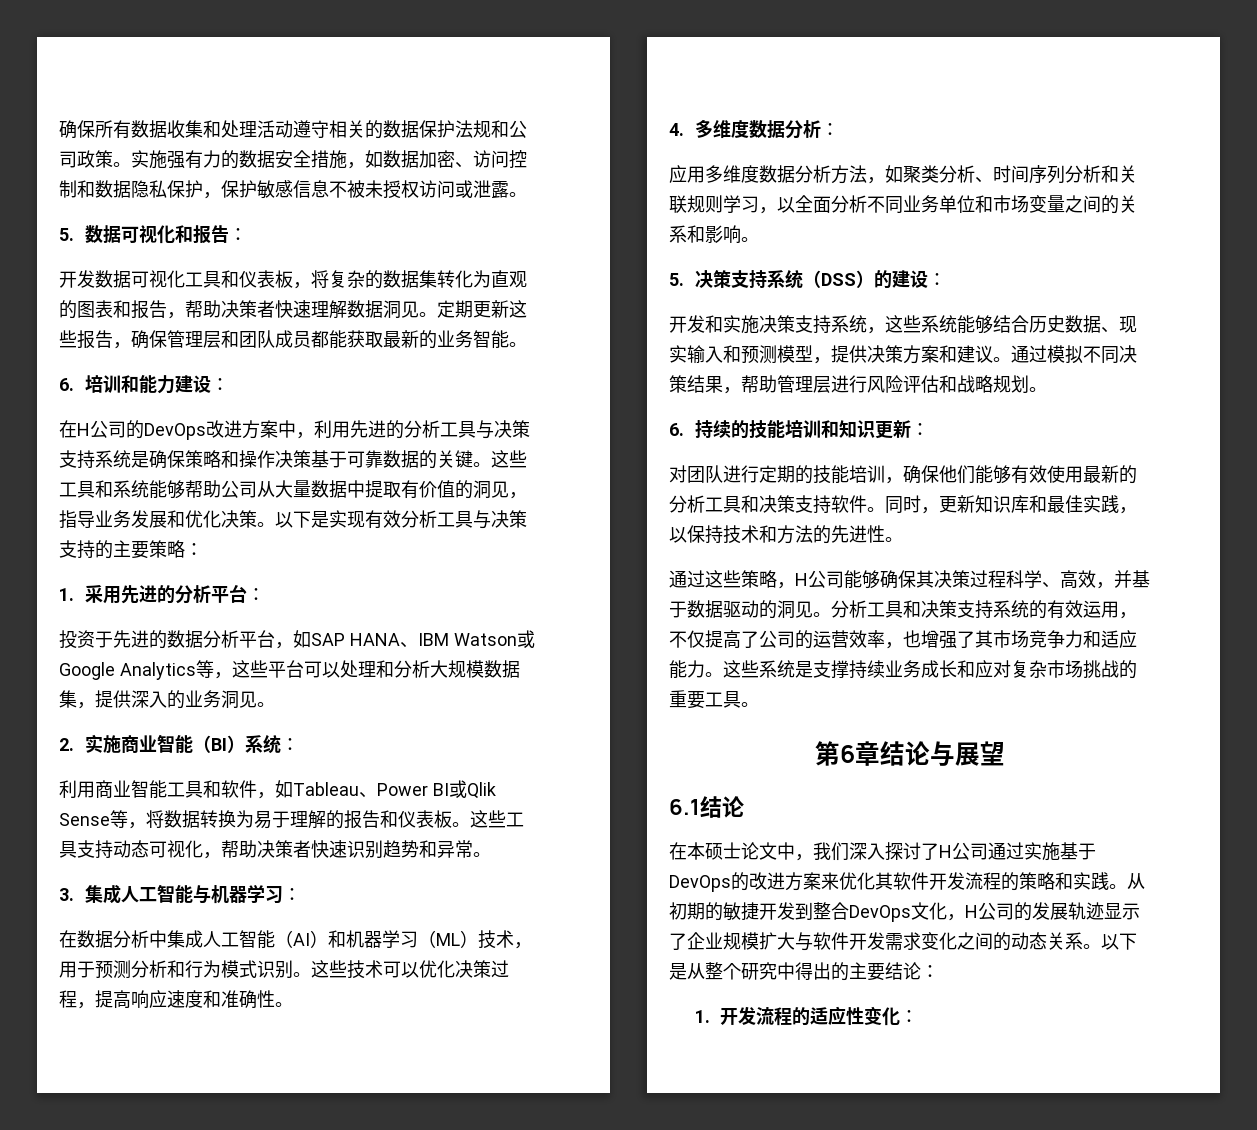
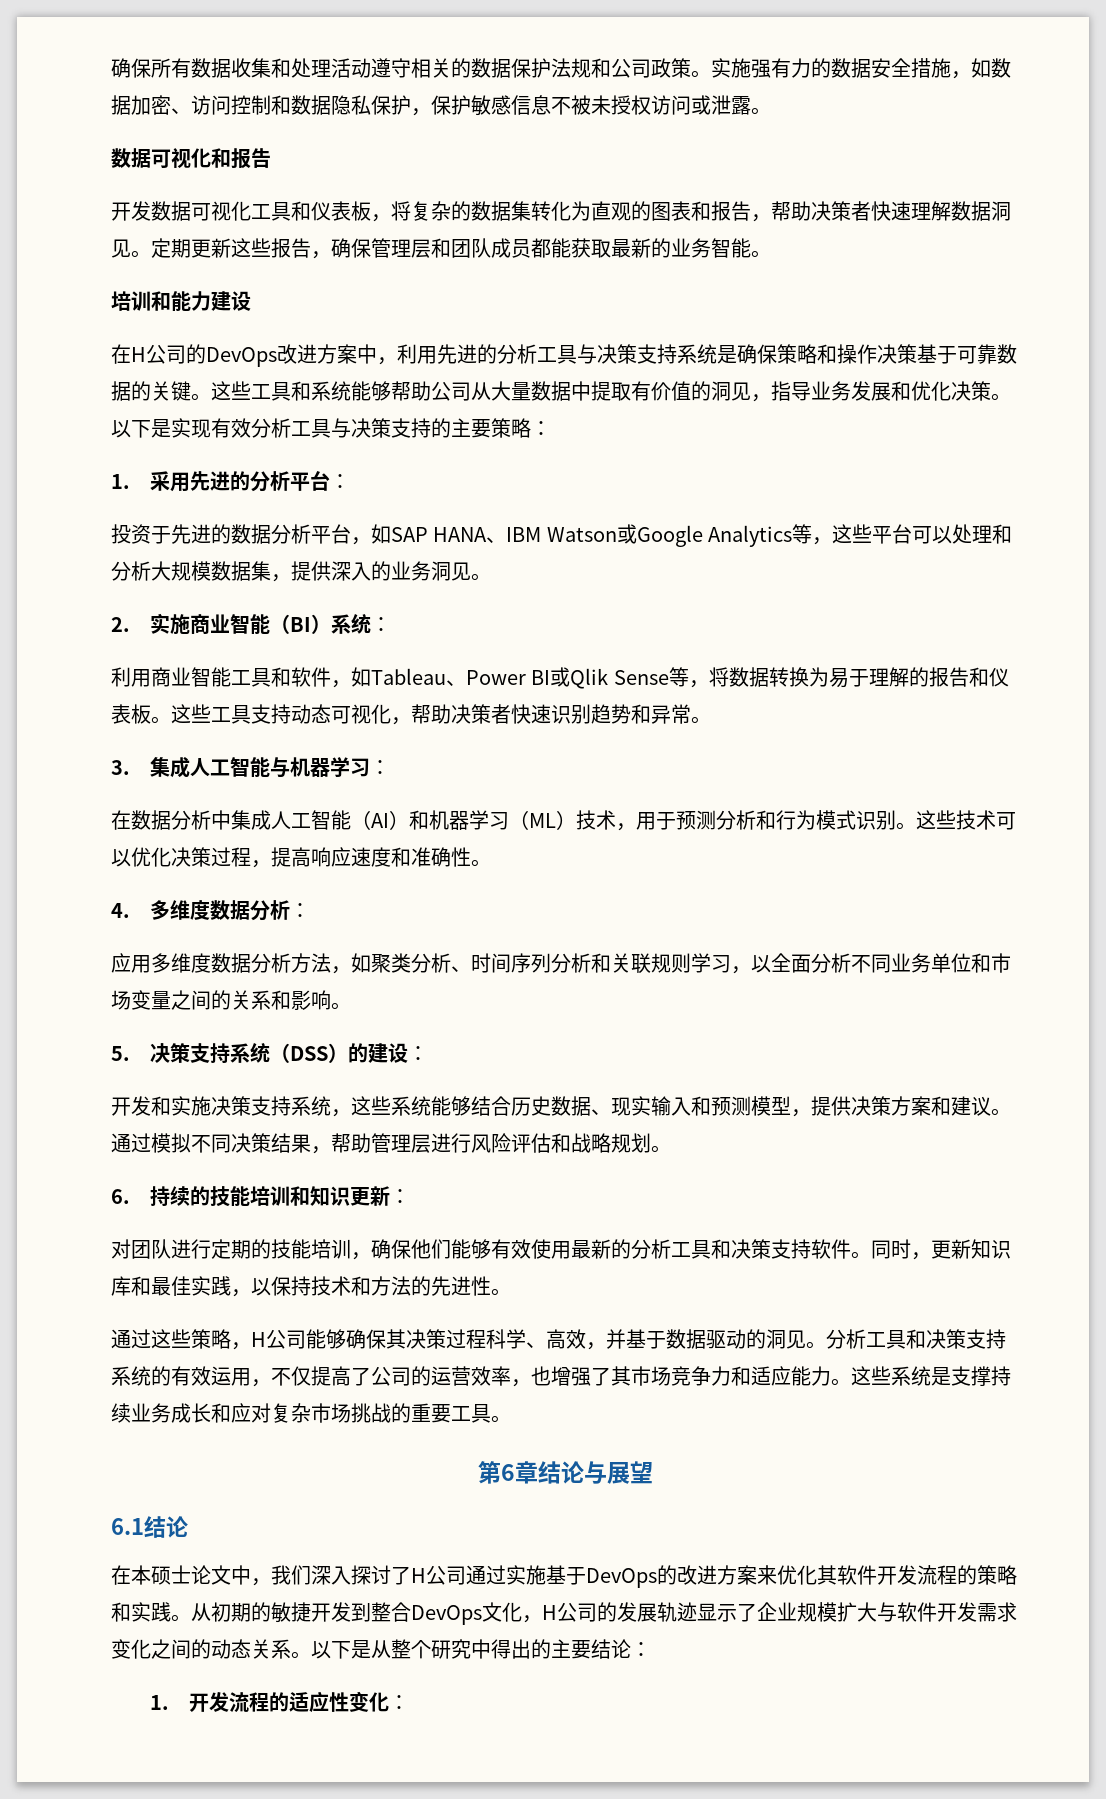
[59,228,74,241] 5. -> (771, 111) none
[228,228,247,241] ： -> (271, 158) none
[59,378,74,391] 6. -> (771, 254) none
[210,378,229,391] ： -> (251, 301) none

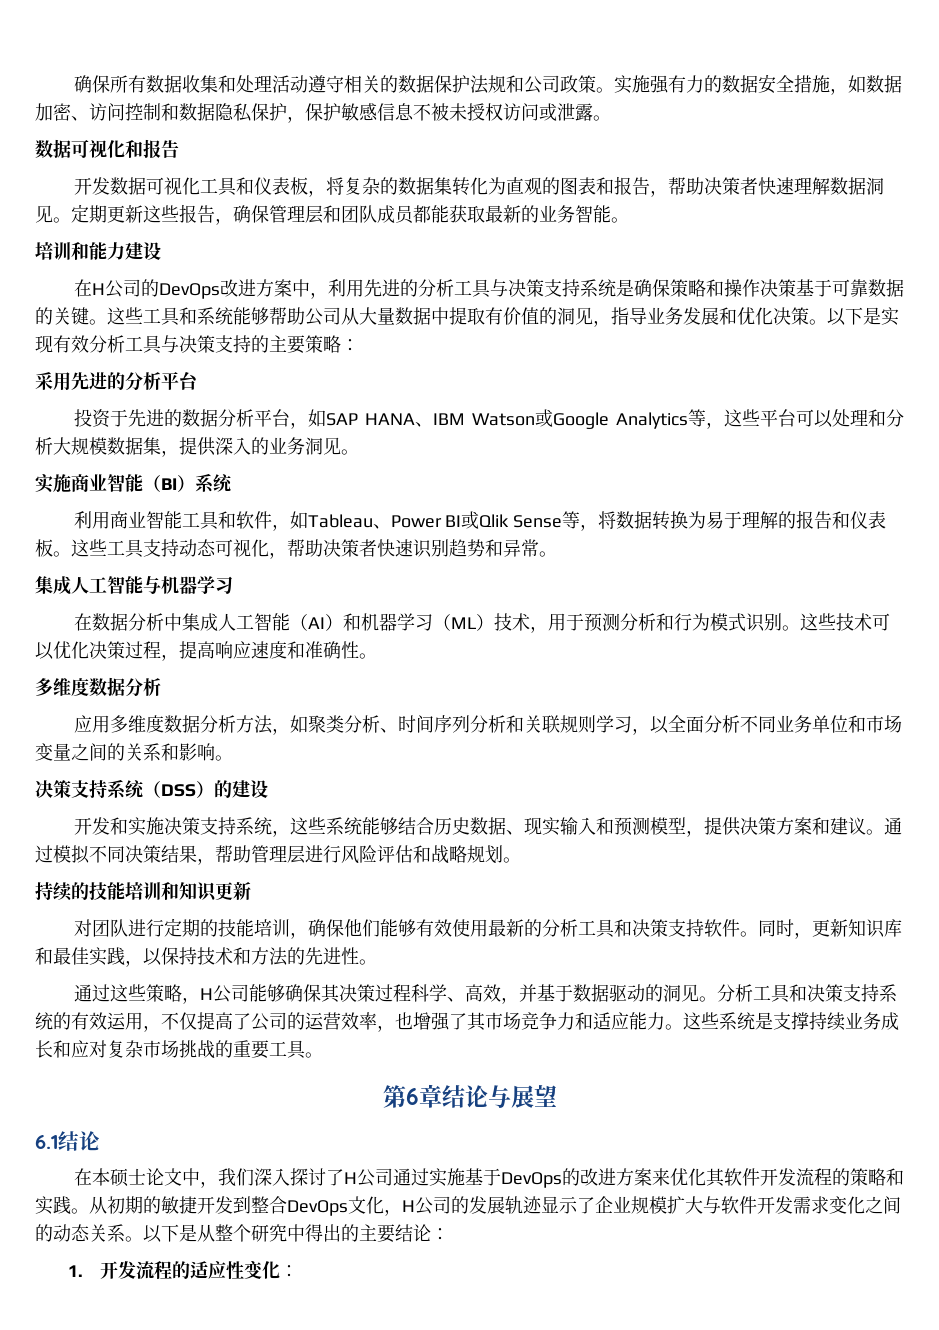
[111,474,130,489] 1. -> (359, 345) none
[329,474,350,489] ： -> (198, 380) none
[111,617,130,632] 2. -> (359, 452) none
[370,617,391,632] ： -> (232, 483) none
[111,760,130,775] 3. -> (557, 554) none
[369,760,390,775] ： -> (233, 585) none
[111,900,310,921] 4.多维度数据分析： -> [35,677,161,697] 多维度数据分析
[111,1046,130,1061] 5. -> (233, 758) none
[407,1046,428,1061] ： -> (268, 789) none
[111,1189,130,1204] 6. -> (521, 860) none
[389,1189,410,1204] ： -> (251, 891) none

